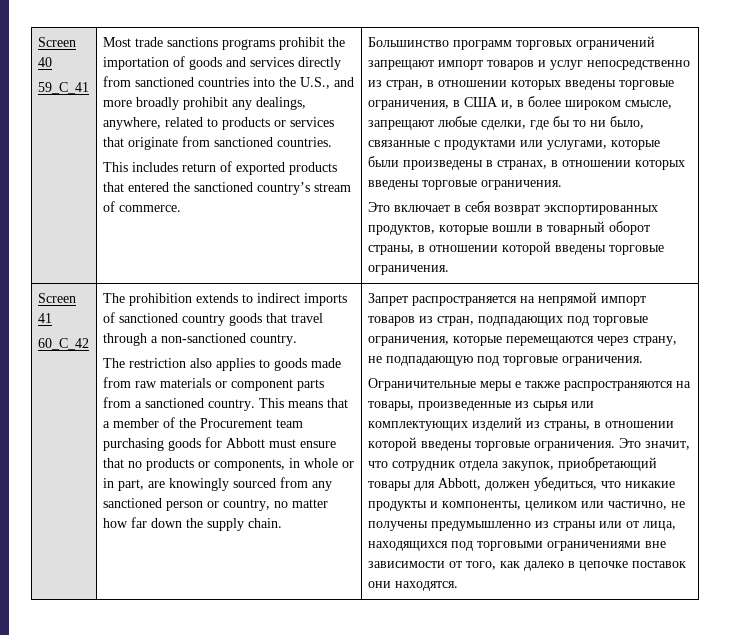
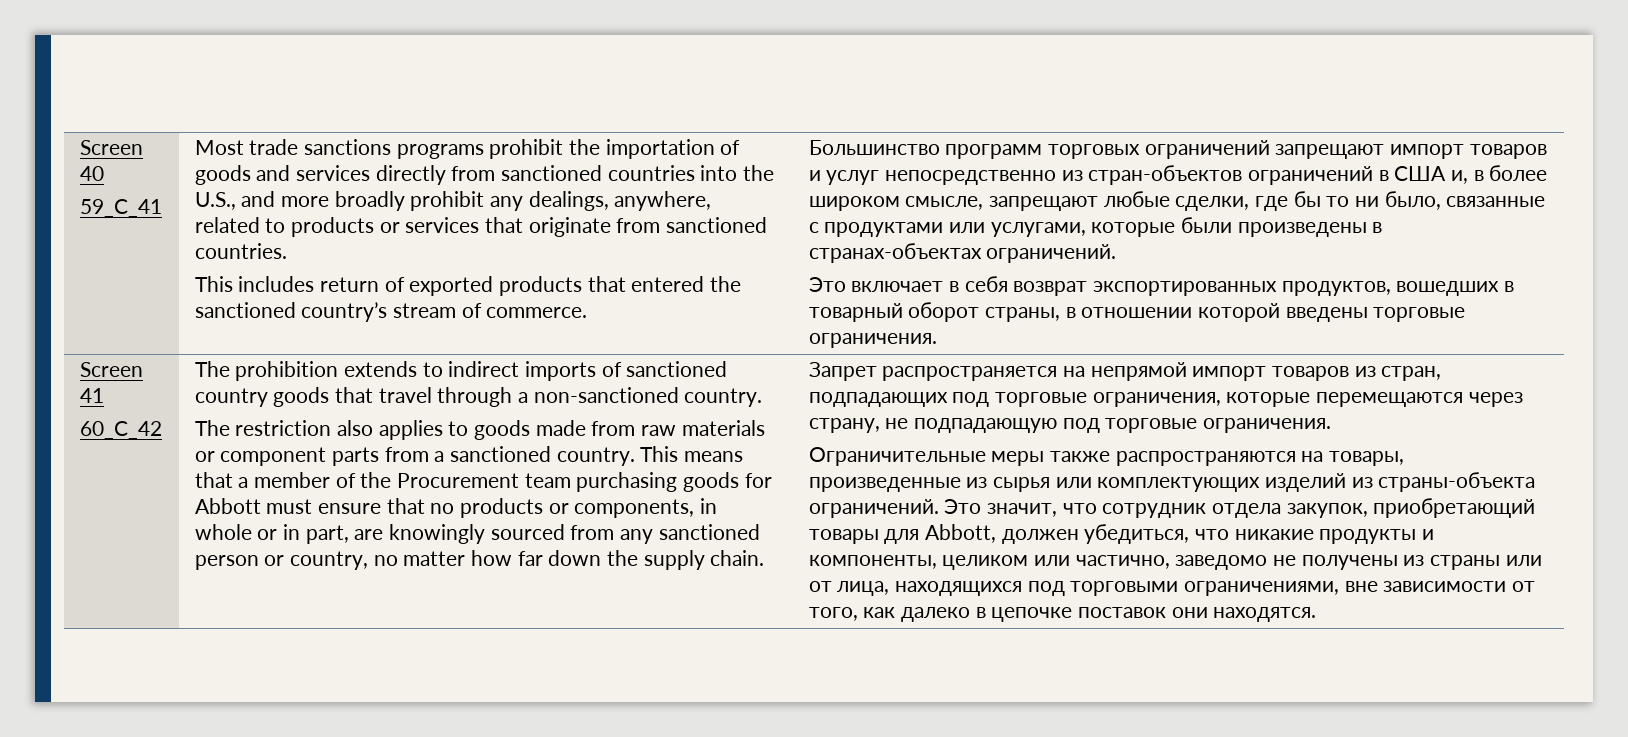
[385,80,674,90] [367,100,449,110] стран, в отношении которых введены торговые ограничения, -> [1088,165,1374,185] стран-объектов ограничений
[496,160,685,170] [367,180,562,190] странах, в отношении которых введены торговые ограничения. -> [808,243,1117,263] странах-объектах ограничений.
[438,225,532,235] которые вошли -> [1396,281,1500,296] вошедших
[514,381,521,388] е -> (1045, 458) none
[543,421,674,431] [367,437,615,451] страны, в отношении которой введены торговые ограничения. -> [1378,472,1536,492] [808,499,939,518] страны-объекта ограничений.
(667, 505) none -> [1175,555,1268,570] заведомо
[430,521,531,531] предумышленно -> (1398, 562) none
[546,541,641,551] ограничениями -> [1184,581,1340,596] ограничениями,

